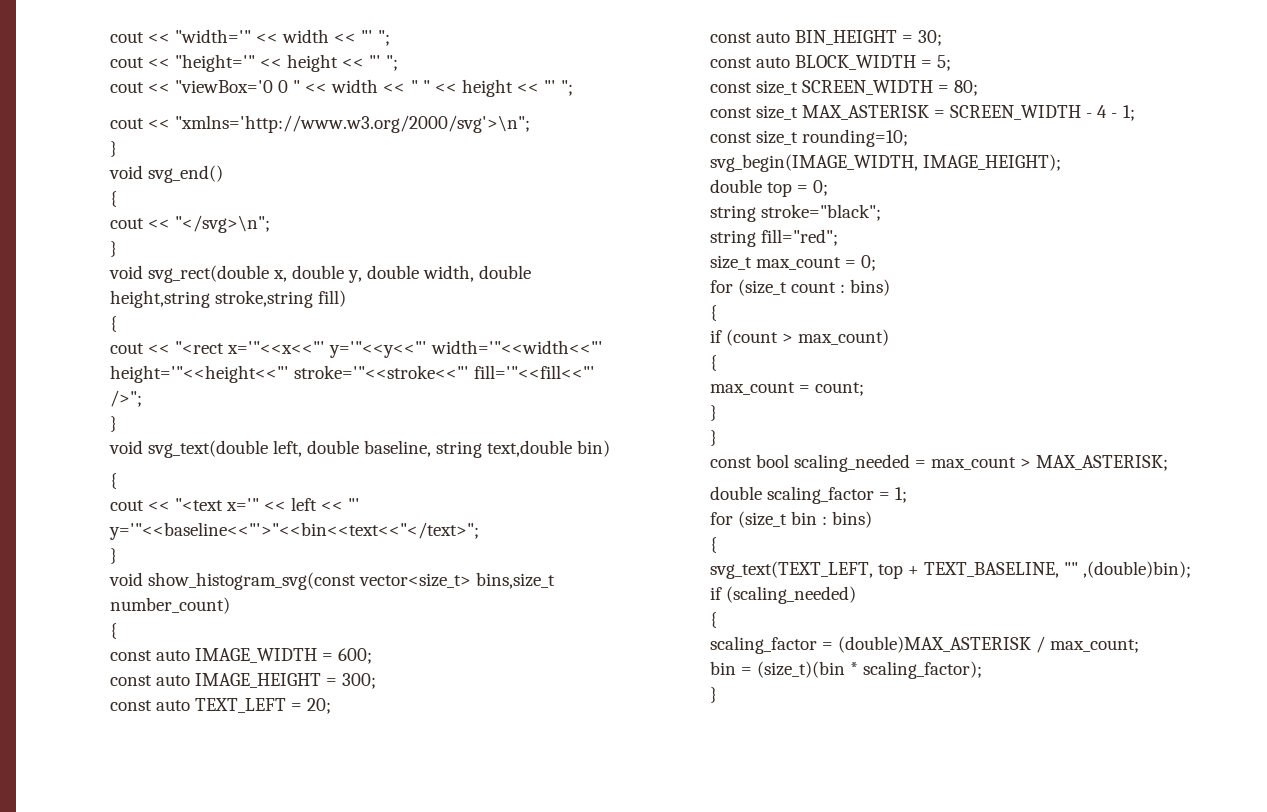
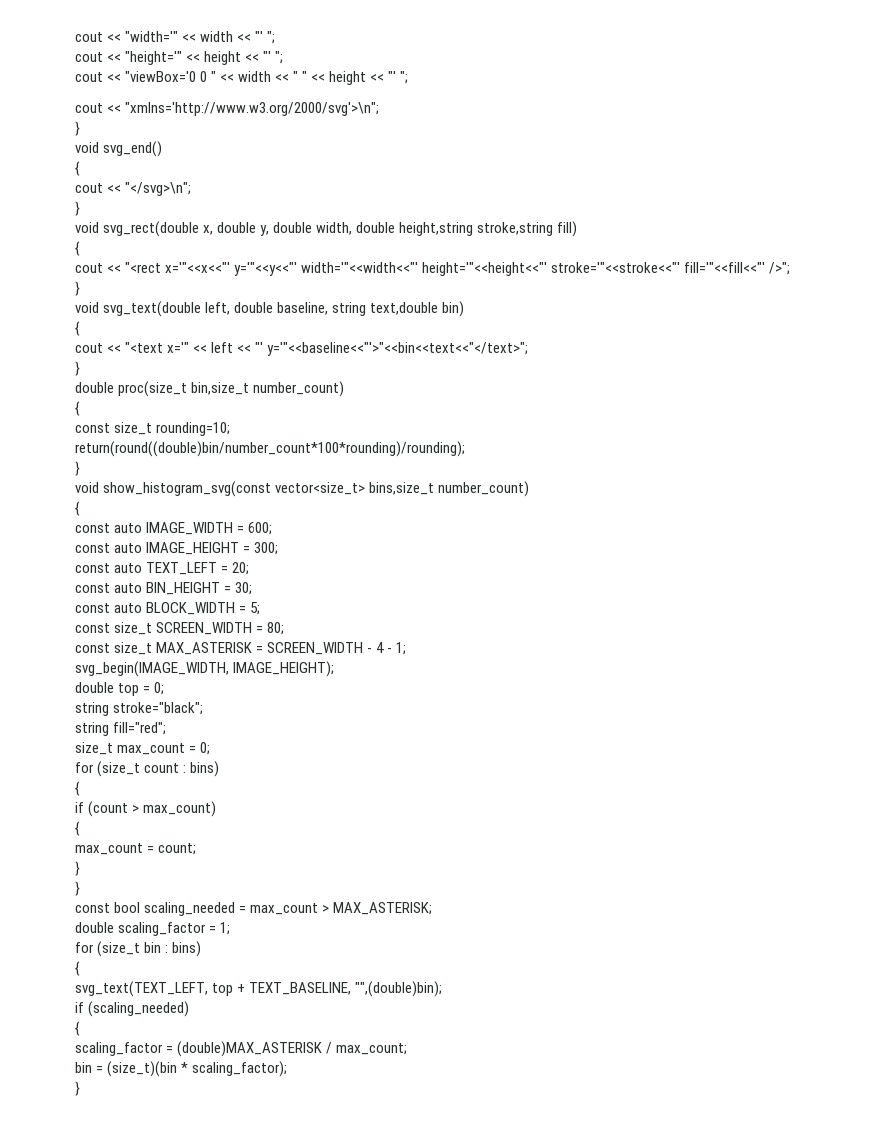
(117, 556) none -> [74,381,344,397] [74,401,80,416] [74,422,230,436] [74,441,465,457] [74,461,80,476] // double proc(size_t bin,size_t number_count) // { // const size_t rounding=10; // return(round((double)bin/number_count*100*rounding)/rounding); // }
[709,129,908,147] // const size_t rounding=10; -> (407, 648) none
[1064,561,1192,578] "" ,(double)bin); -> [354,981,442,997] "",(double)bin);

